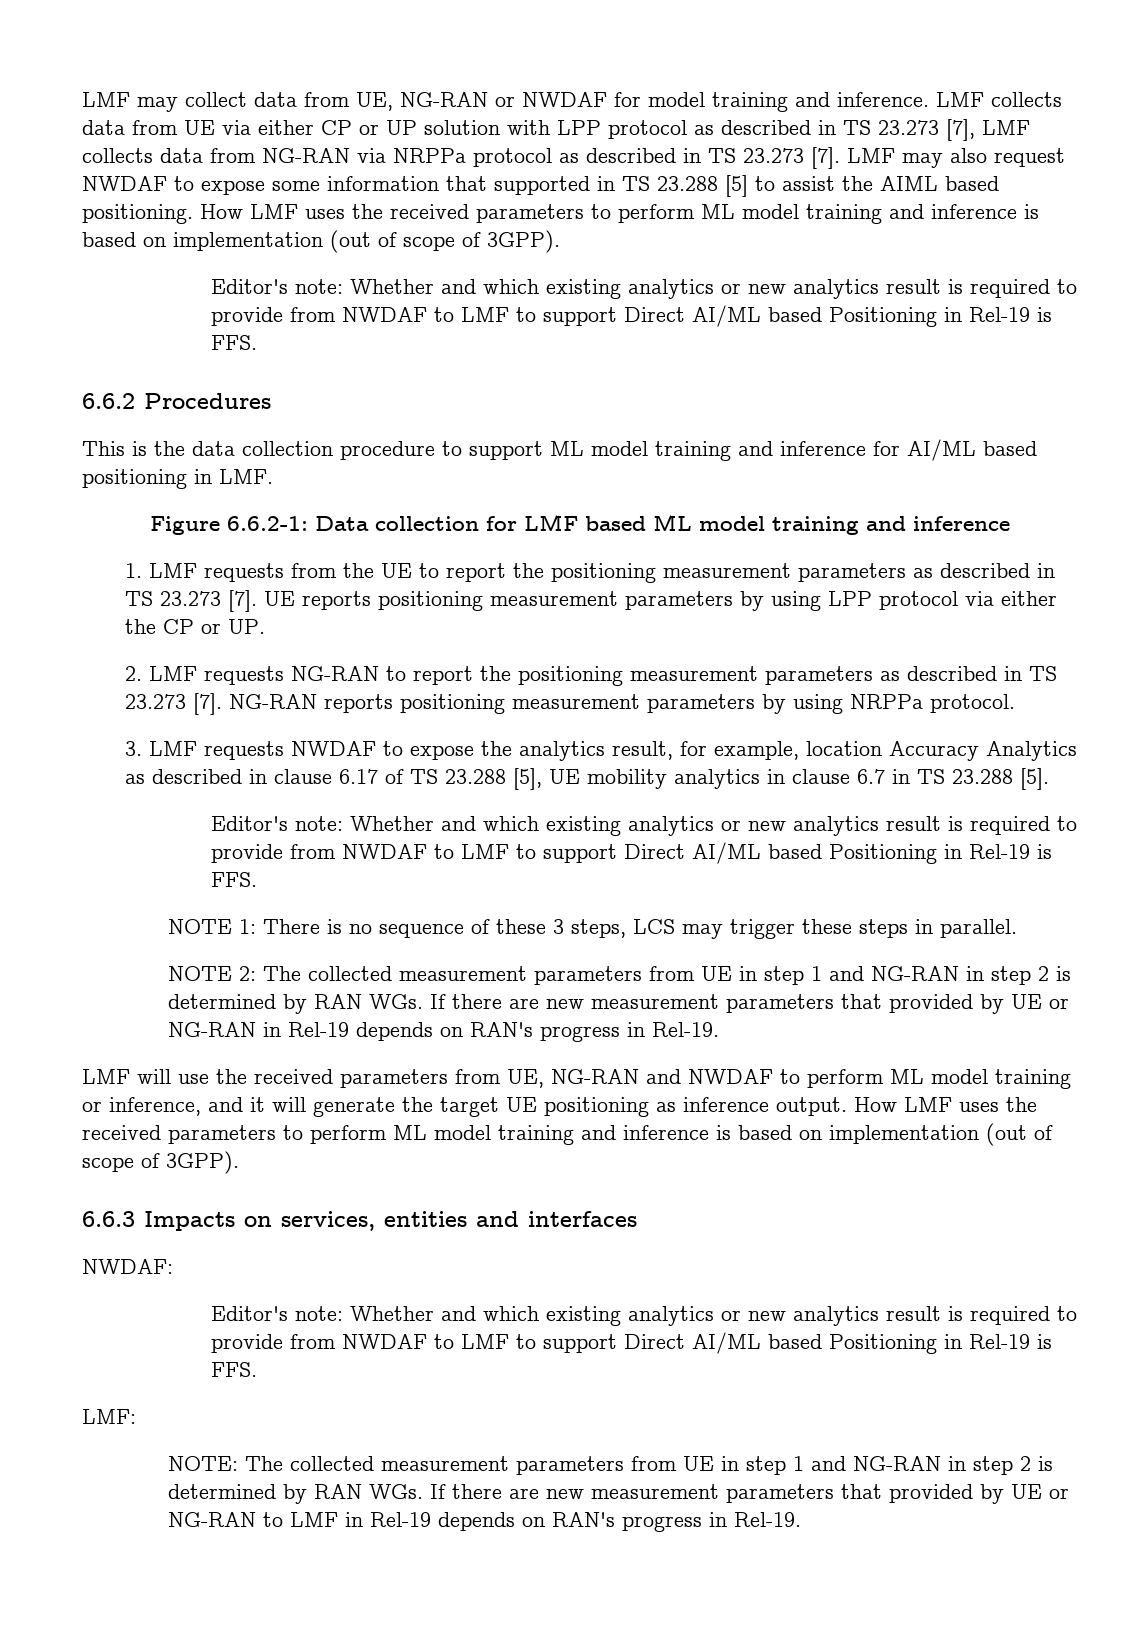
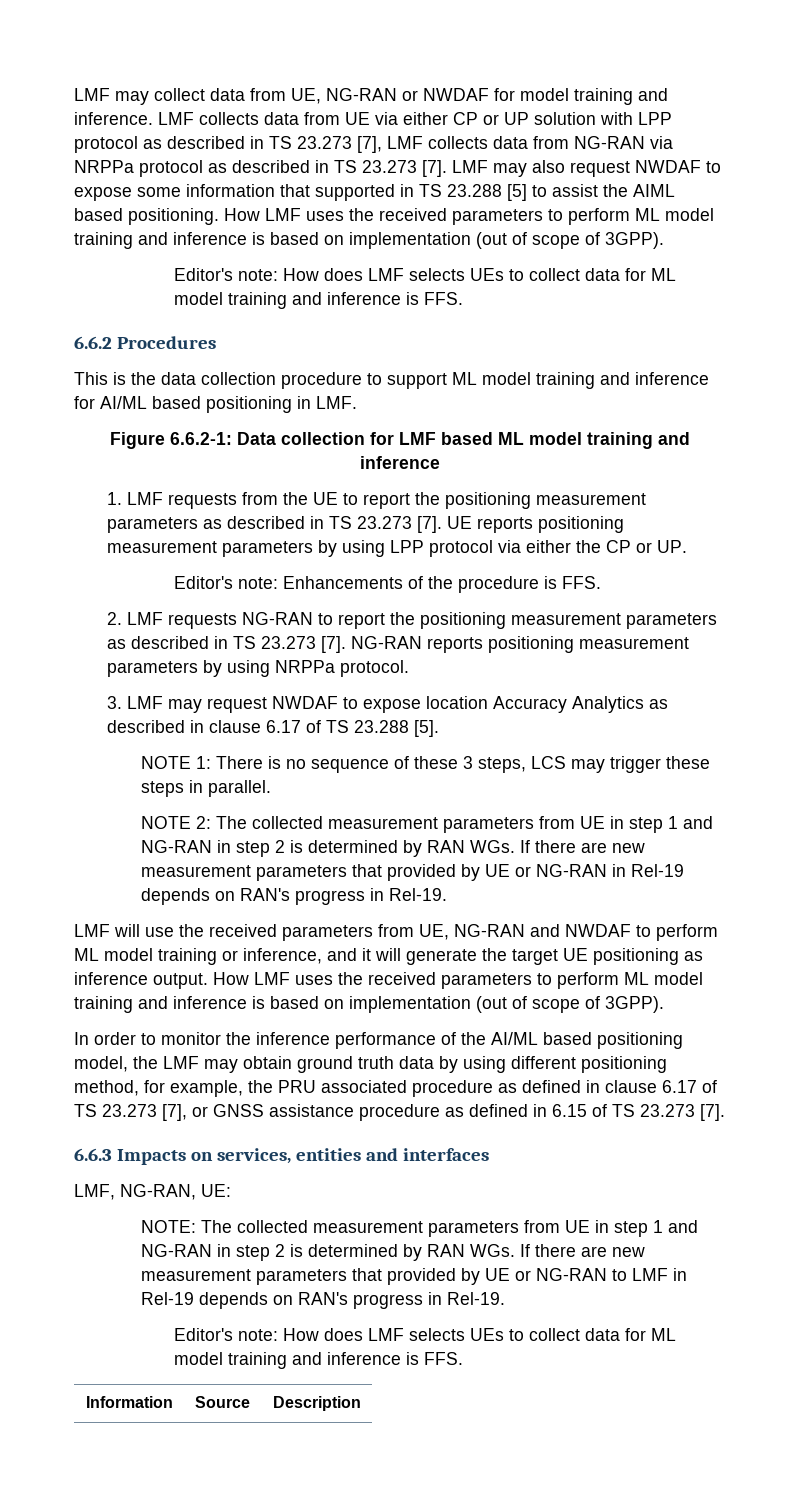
[349,279,1077,299] [210,305,1030,327] Whether and which existing analytics or new analytics result is required to provide from NWDAF to LMF to support Direct AI/ML based Positioning in Rel-19 -> [282,268,676,281] [173,292,401,309] How does LMF selects UEs to collect data for ML model training and inference
(265, 626) none -> [173,576,601,593] // Editor's note: Enhancements of the procedure is FFS.
[203,741,799,761] requests NWDAF to expose the analytics result, for example, -> [168,696,422,713] may request NWDAF to expose
[512,768,1049,790] [210,816,1077,836] [210,842,1052,864] [210,872,257,887] [5], UE mobility analytics in clause 6.7 in TS 23.288 [5]. // Editor's note: Whether and which existing analytics or new analytics result is required to provide from NWDAF to LMF to support Direct AI/ML based Positioning in Rel-19 is FFS. -> [414,720,440,737] [5].
(239, 1162) none -> [74,1032,683,1049] [74,1056,667,1073] [74,1080,717,1097] [74,1104,725,1121] // In order to monitor the inference performance of the AI/ML based positioning model, the LMF may obtain ground truth data by using different positioning method, for example, the PRU associated procedure as defined in clause 6.17 of TS 23.273 [7], or GNSS assistance procedure as defined in 6.15 of TS 23.273 [7].
[82,1259,173,1274] [210,1306,1077,1326] [210,1332,1052,1354] [210,1362,257,1377] [82,1409,136,1424] NWDAF: // Editor's note: Whether and which existing analytics or new analytics result is required to provide from NWDAF to LMF to support Direct AI/ML based Positioning in Rel-19 is FFS. // LMF: -> [74,1184,231,1200] LMF, NG-RAN, UE:
(801, 1519) none -> [173,1328,676,1341] [173,1352,463,1369] [85,1396,173,1408] [195,1396,250,1408] [272,1396,361,1411] // Editor's note: How does LMF selects UEs to collect data for ML model training and inference is FFS. // Information | Source | Description

